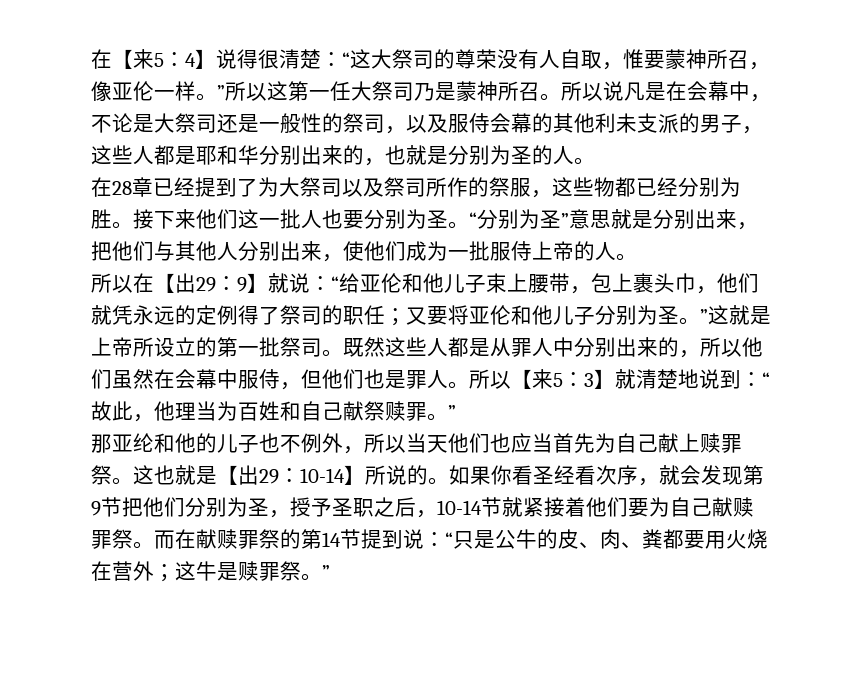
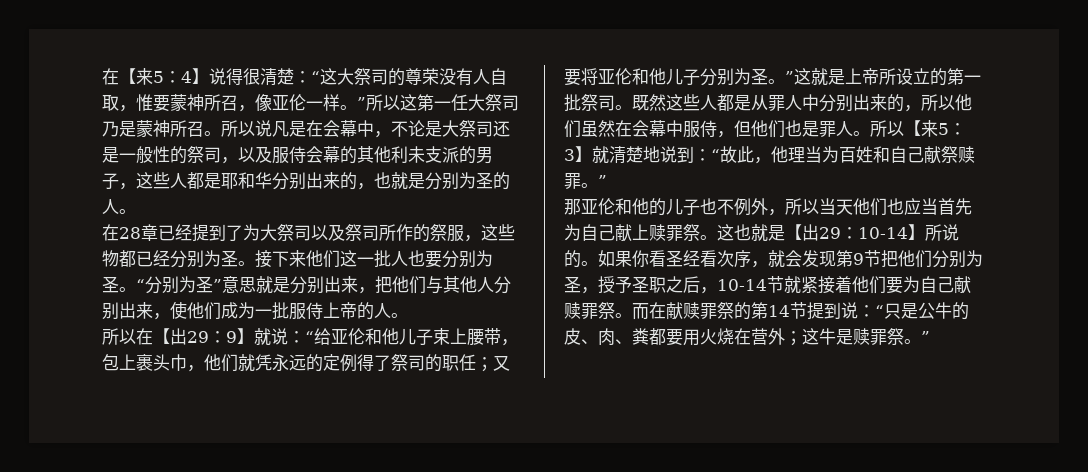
[91,209,112,229] 胜 -> [221,250,238,267] 圣
[133,433,154,452] 纶 -> [598,198,615,215] 伦

